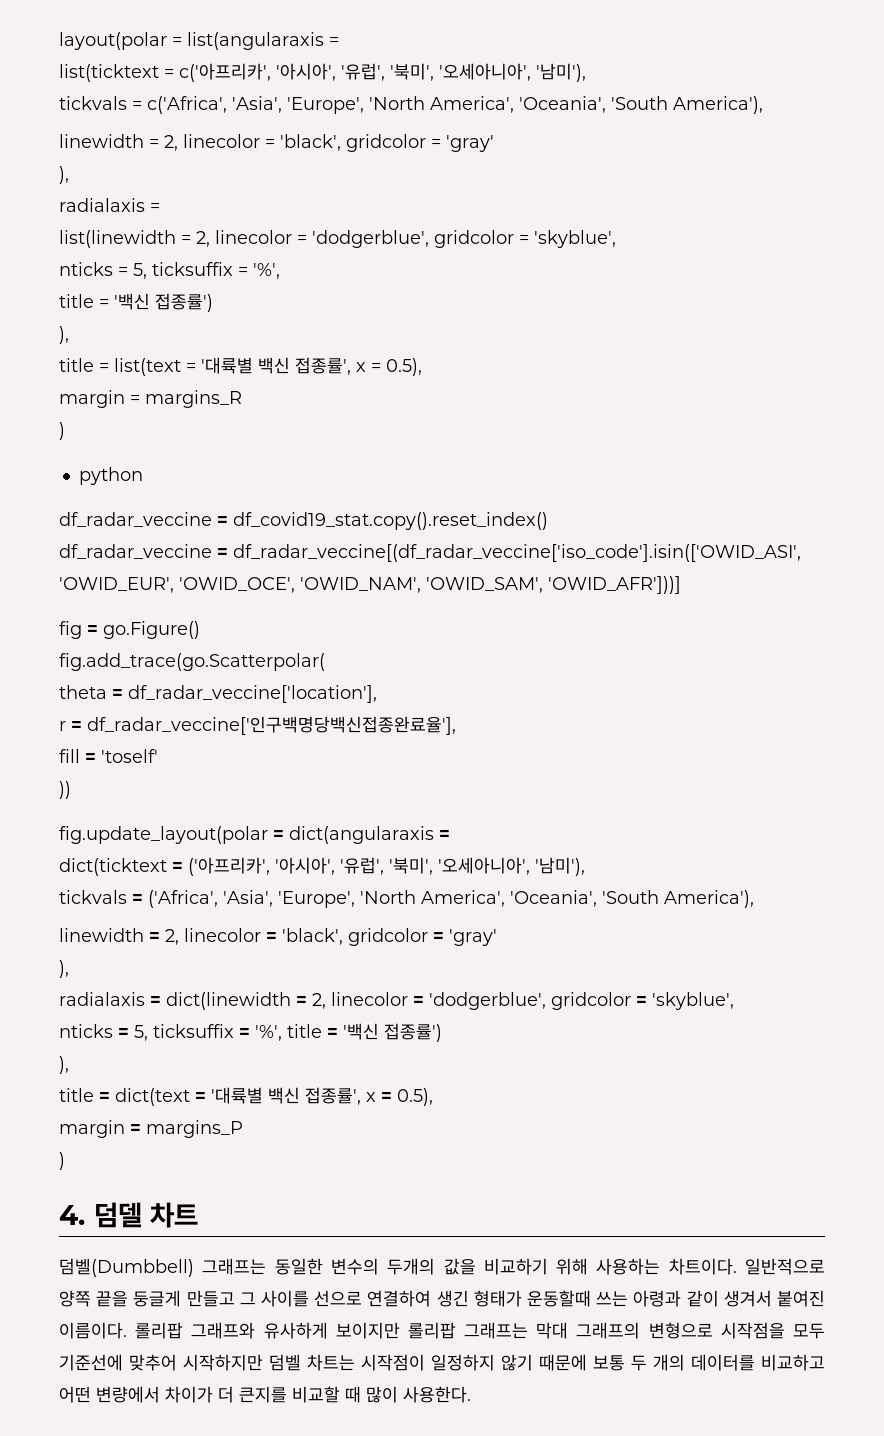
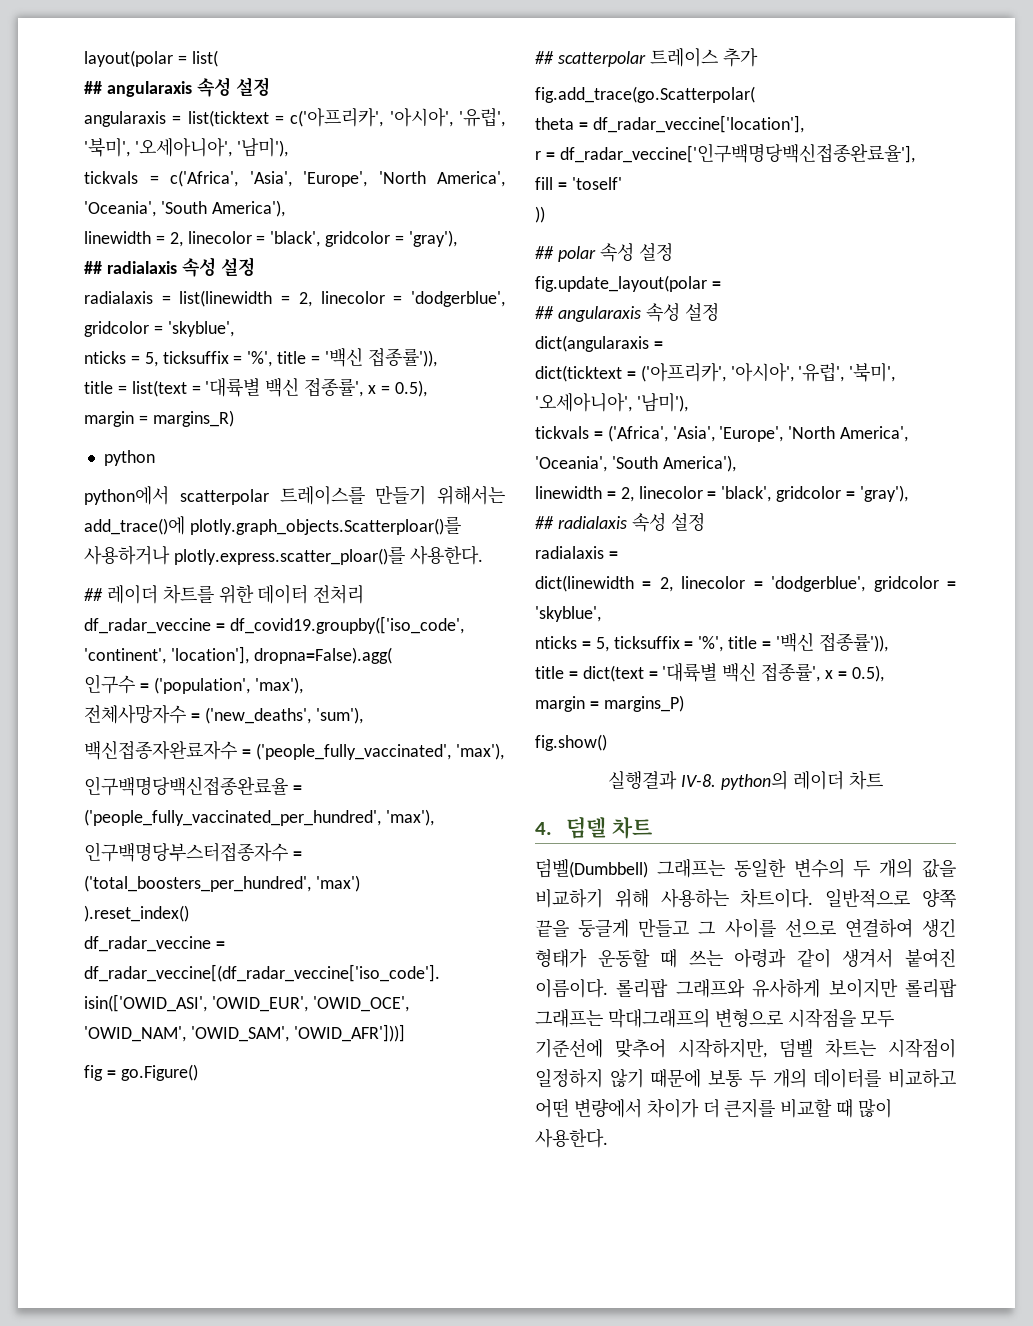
[187,32,339,50] list(angularaxis = // -> [191,50,218,67] [84,77,270,97] [84,111,182,127] list( // ## angularaxis 속성 설정 // angularaxis =
[446,135,494,152] [59,166,69,184] [59,198,160,212] 'gray' // ), // radialaxis = // -> [408,230,457,247] [84,257,255,277] [84,291,171,304] 'gray'), // ## radialaxis 속성 설정 // radialaxis =
[59,293,213,312] [59,326,69,344] // title = '백신 접종률') // ), -> [277,348,437,367] title = '백신 접종률')),
[145,390,242,408] [59,422,65,440] margins_R // ) -> [152,410,234,427] margins_R)
[59,512,548,530] df_radar_veccine = df_covid19_stat.copy().reset_index() -> [84,486,505,505] [84,516,461,535] [84,545,483,565] [84,584,365,604] [84,616,464,634] [84,646,392,664] [84,674,303,694] [84,704,363,724] [84,740,504,760] [84,776,302,796] [84,809,434,826] [84,842,302,862] [84,875,360,892] [84,905,189,922] python에서 scatterpolar 트레이스를 만들기 위해서는 add_trace()에 plotly.graph_objects.Scatterploar()를 사용하거나 plotly.express.scatter_ploar()를 사용한다. // ## 레이더 차트를 위한 데이터 전처리 // df_radar_veccine = df_covid19.groupby(['iso_code', 'continent', 'location'], dropna=False).agg( // 인구수 = ('population', 'max'), // 전체사망자수 = ('new_deaths', 'sum'), // 백신접종자완료자수 = ('people_fully_vaccinated', 'max'), // 인구백명당백신접종완료율 = ('people_fully_vaccinated_per_hundred', 'max'), // 인구백명당부스터접종자수 = ('total_boosters_per_hundred', 'max') // ).reset_index()
(200, 630) none -> [535,48,758,67] // ## scatterpolar 트레이스 추가
[59,826,284,844] fig.update_layout(polar = -> [535,243,673,262] [535,275,721,292] [535,303,719,322] ## polar 속성 설정 // fig.update_layout(polar = // ## angularaxis 속성 설정 //
[449,929,497,946] [59,960,69,978] [59,992,161,1006] 'gray' // ), // radialaxis = -> [859,485,908,502] [535,513,705,532] [535,546,618,559] 'gray'), // ## radialaxis 속성 설정 // radialaxis = //
[384,1023,442,1042] [59,1056,69,1074] 접종률') // ), -> [818,633,888,652] 접종률')),
[146,1120,243,1138] [59,1152,65,1170] margins_P // ) -> [603,695,684,712] [535,734,607,751] [608,770,883,790] margins_P) // fig.show() // 실행결과 IV-8. python의 레이더 차트
[387,1258,436,1275] 두개의 -> [853,858,914,878] 두 개의
[527,1290,591,1307] 운동할때 -> [597,949,678,968] 운동할 때
[536,1322,641,1339] 막대 그래프의 -> [607,1008,710,1028] 막대그래프의
[183,1354,263,1371] 시작하지만 -> [678,1038,767,1058] 시작하지만,

